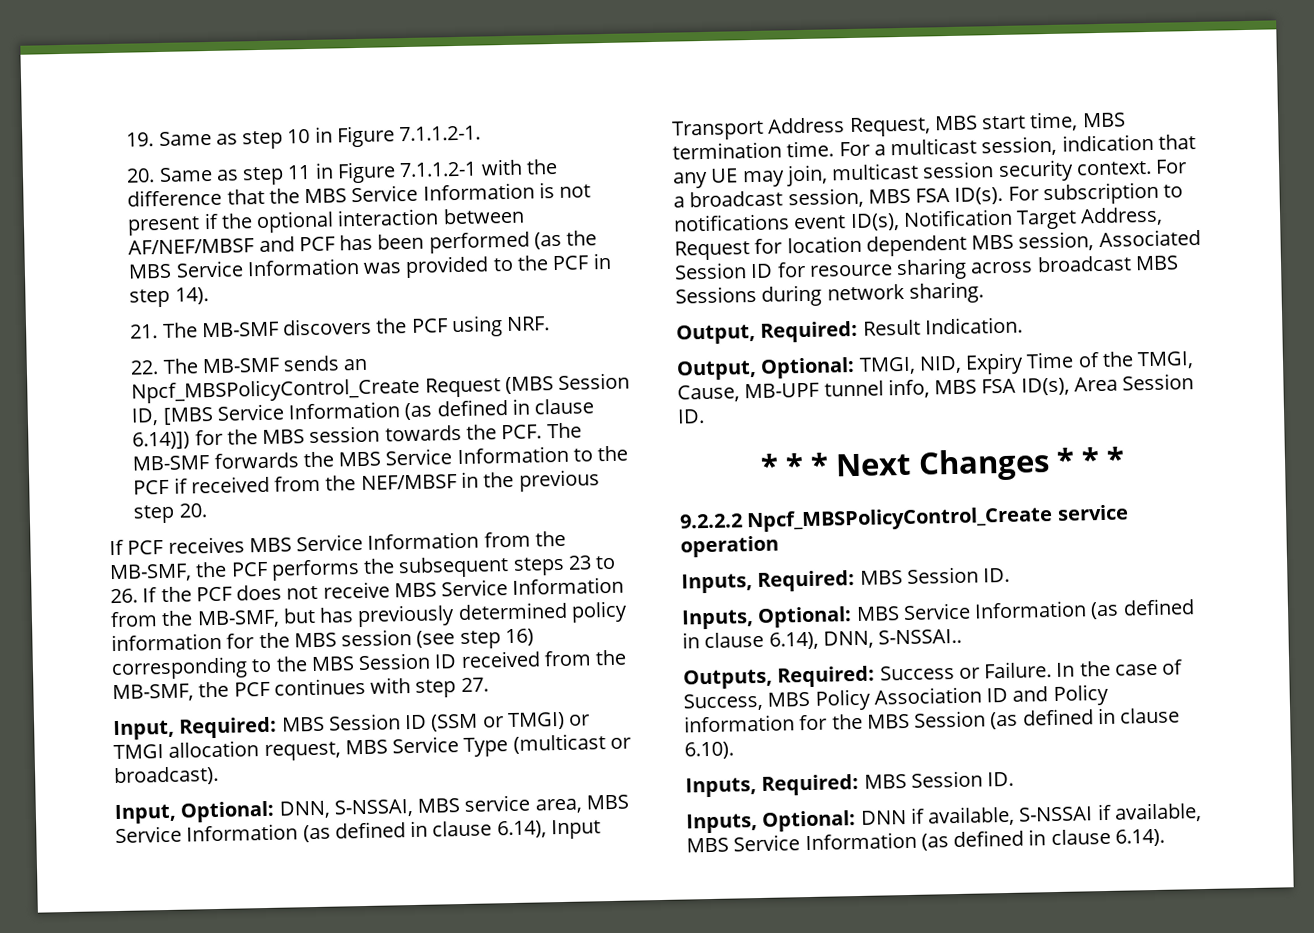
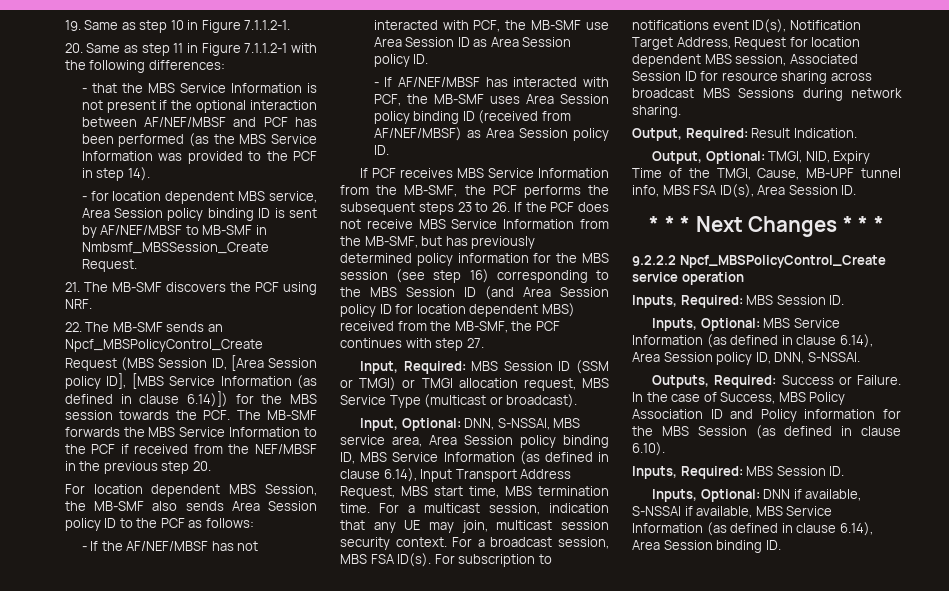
[127,188,223,207] difference -> [89,60,225,73] [81,88,87,93] following differences: // -
(209, 296) none -> [81,191,317,204] [81,208,317,221] [81,225,267,238] [81,242,269,254] [81,259,137,272] // - for location dependent MBS service, Area Session policy binding ID is sent by AF/NEF/MBSF to MB-SMF in Nmbsmf_MBSSession_Create Request.
(160, 417) none -> [230,355,317,371] [64,373,127,389] [Area Session policy ID],
(207, 510) none -> [64,484,317,497] [64,501,317,511] [64,518,254,531] [81,541,259,551] [373,20,609,32] [373,37,572,47] [373,54,429,67] [373,77,609,87] [373,94,609,106] [373,110,571,124] [373,127,609,141] [373,145,389,155] // For location dependent MBS Session, the MB-SMF also sends Area Session policy ID to the PCF as follows: // - If the AF/NEF/MBSF has not interacted with PCF, the MB-SMF use Area Session ID as Area Session policy ID. // - If AF/NEF/MBSF has interacted with PCF, the MB-SMF uses Area Session policy binding ID (received from AF/NEF/MBSF) as Area Session policy ID.
(458, 661) none -> [485,286,609,300] [340,303,575,317] (and Area Session policy ID for location dependent MBS)
(582, 806) none -> [429,435,609,448] [340,452,355,464] Area Session policy binding ID,
[822,628,963,649] DNN, S-NSSAI.. -> [632,352,860,365] Area Session policy ID, DNN, S-NSSAI.
[1114,828,1165,847] 6.14). -> [839,522,873,536] [632,540,781,553] 6.14), Area Session binding ID.

